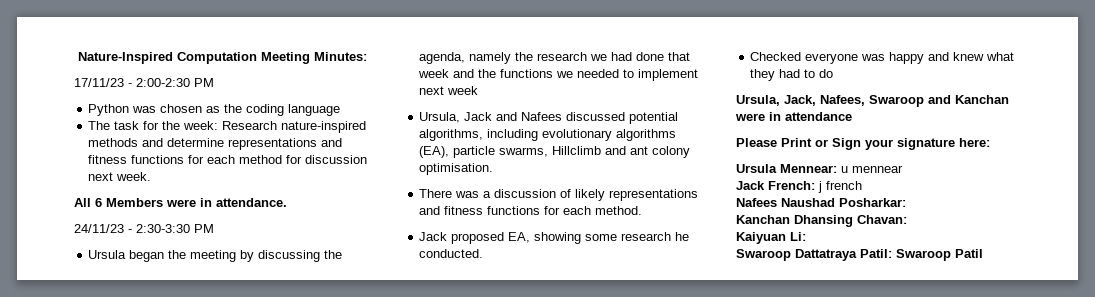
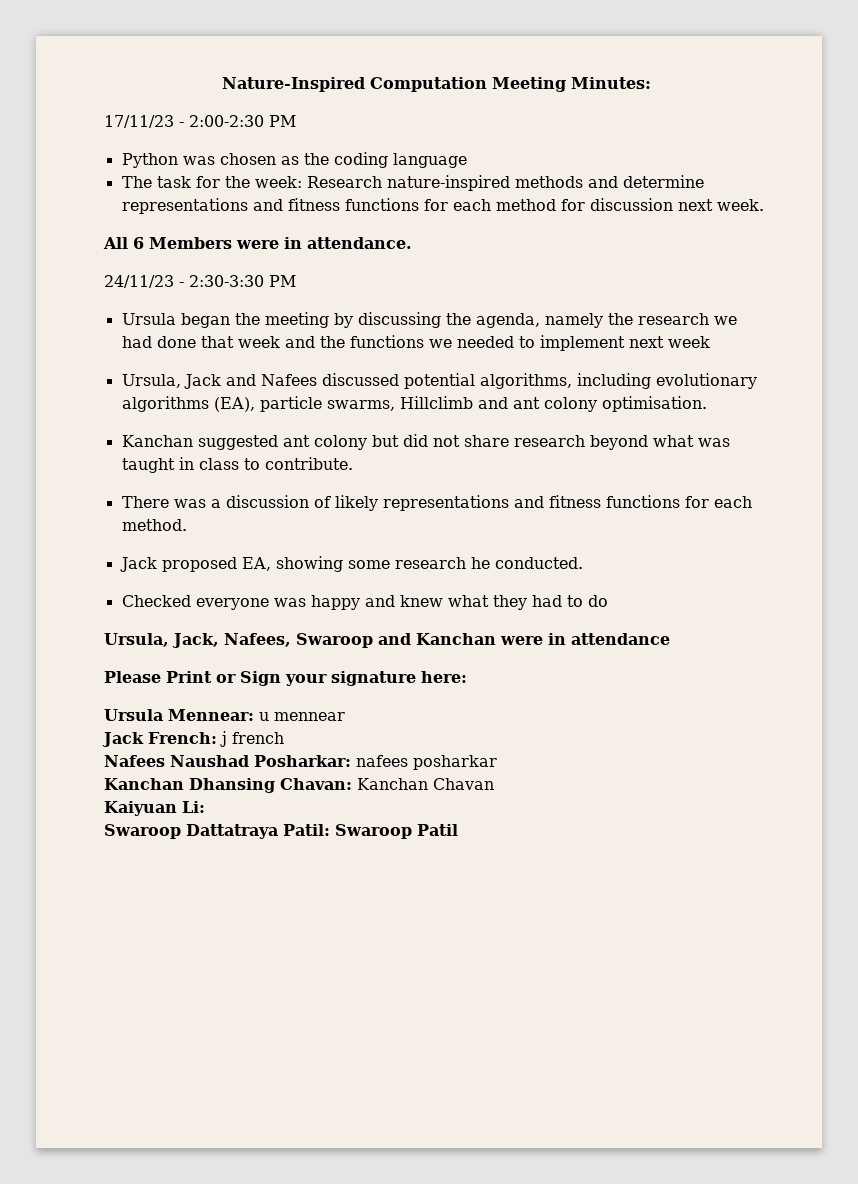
(494, 169) none -> [121,434,730,450] [121,457,353,473] // Kanchan suggested ant colony but did not share research beyond what was taught in class to contribute.
(906, 202) none -> [356,755,497,770] nafees posharkar
(907, 219) none -> [357,778,494,790] Kanchan Chavan

